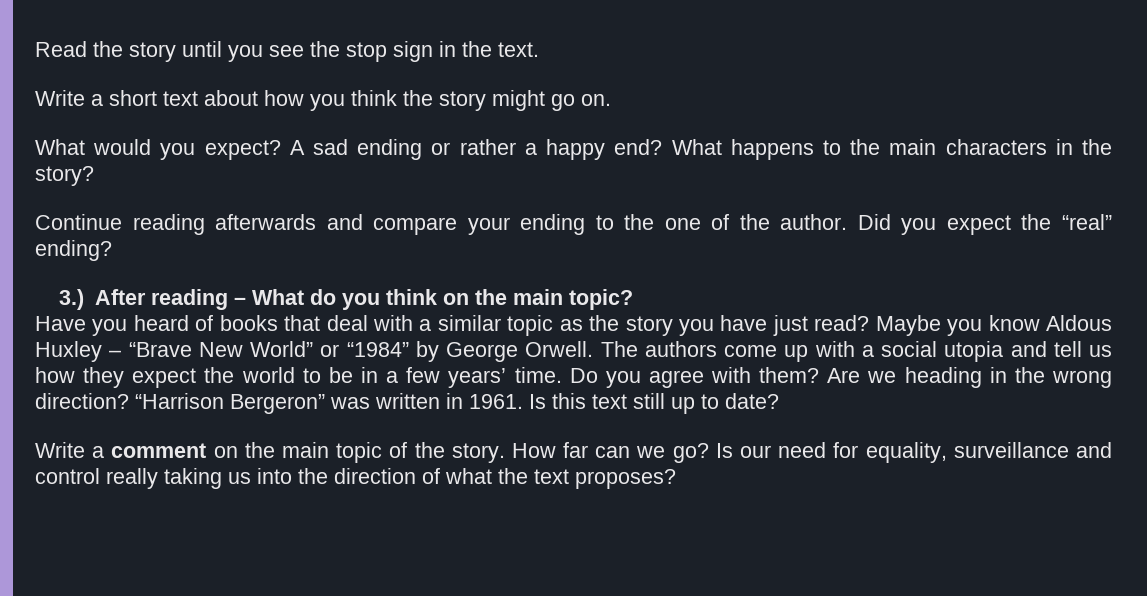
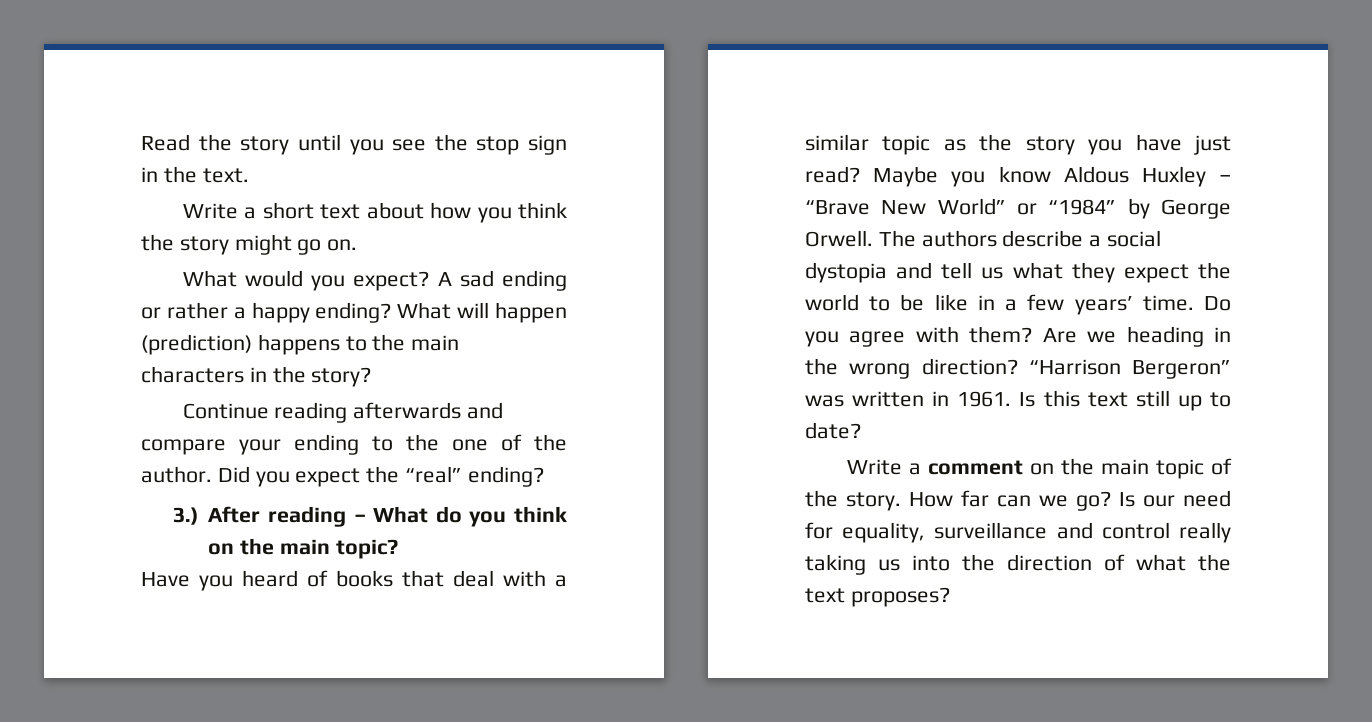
[614,139,722,155] end? What -> [315,302,567,323] [141,334,252,355] ending? What will happen (prediction)
[724,341,855,362] come up with -> [1002,230,1084,247] describe
[944,341,1004,362] utopia -> [805,262,887,283] dystopia
[35,367,75,383] how -> [1012,262,1063,279] what
(353, 375) none -> [934,294,968,311] like

